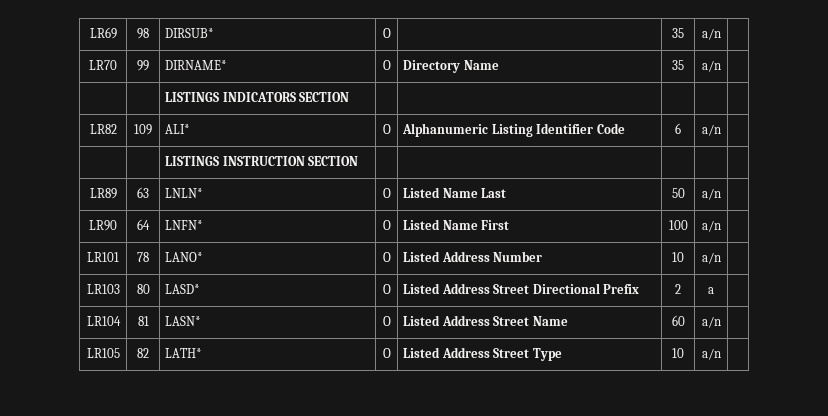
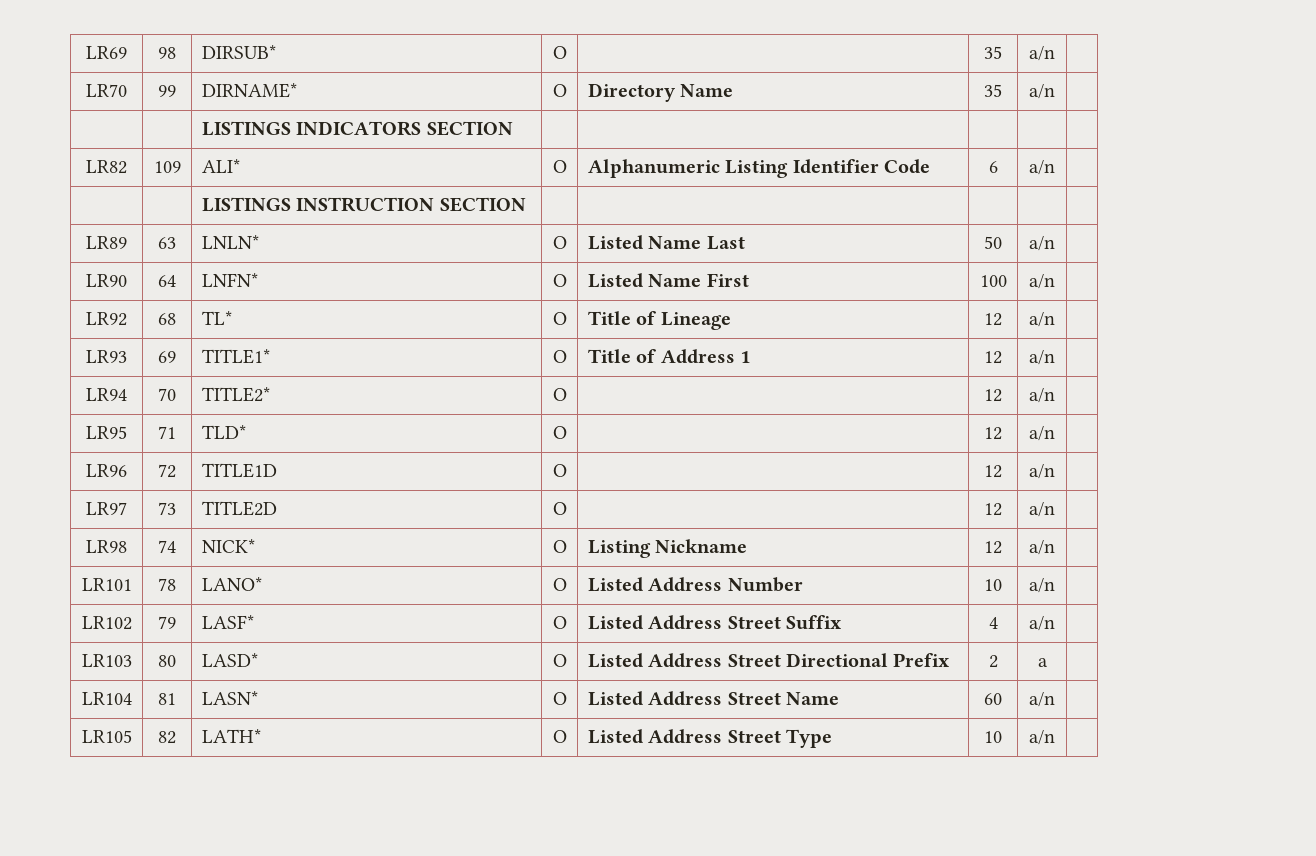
(721, 226) none -> [86,312,127,326] [158,313,176,325] [201,311,232,325] [552,312,567,325] [587,311,731,330] [984,313,1002,326] [1029,312,1055,327] [86,350,127,363] [158,351,176,363] [201,349,270,364] [552,350,567,363] [587,349,750,364] [984,351,1002,364] [1029,350,1055,365] [86,388,127,401] [158,388,176,401] [201,387,270,402] [552,388,567,401] [984,389,1002,402] [1029,388,1055,403] [86,426,127,439] [158,426,176,439] [201,425,246,439] [552,426,567,439] [984,427,1002,440] [1029,426,1055,441] [86,464,127,477] [158,464,176,478] [201,463,277,478] [552,464,567,477] [984,465,1002,478] [1029,464,1055,479] [86,502,127,515] [158,502,176,515] [201,501,277,516] [552,502,567,515] [984,503,1002,516] [1029,502,1055,517] [86,540,127,553] [158,540,176,553] [201,539,255,553] [552,540,567,553] [587,539,748,558] [984,541,1002,554] [1029,540,1055,555] // LR92 | 68 | TL* | O | Title of Lineage | 12 | a/n | // LR93 | 69 | TITLE1* | O | Title of Address 1 | 12 | a/n | // LR94 | 70 | TITLE2* | O | | 12 | a/n | // LR95 | 71 | TLD* | O | | 12 | a/n | // LR96 | 72 | TITLE1D | O | | 12 | a/n | // LR97 | 73 | TITLE2D | O | | 12 | a/n | // LR98 | 74 | NICK* | O | Listing Nickname | 12 | a/n |
(721, 258) none -> [81,616,132,630] [158,616,176,629] [201,615,254,629] [552,616,567,629] [587,615,842,630] [988,617,998,629] [1029,616,1055,631] // LR102 | 79 | LASF* | O | Listed Address Street Suffix | 4 | a/n |

